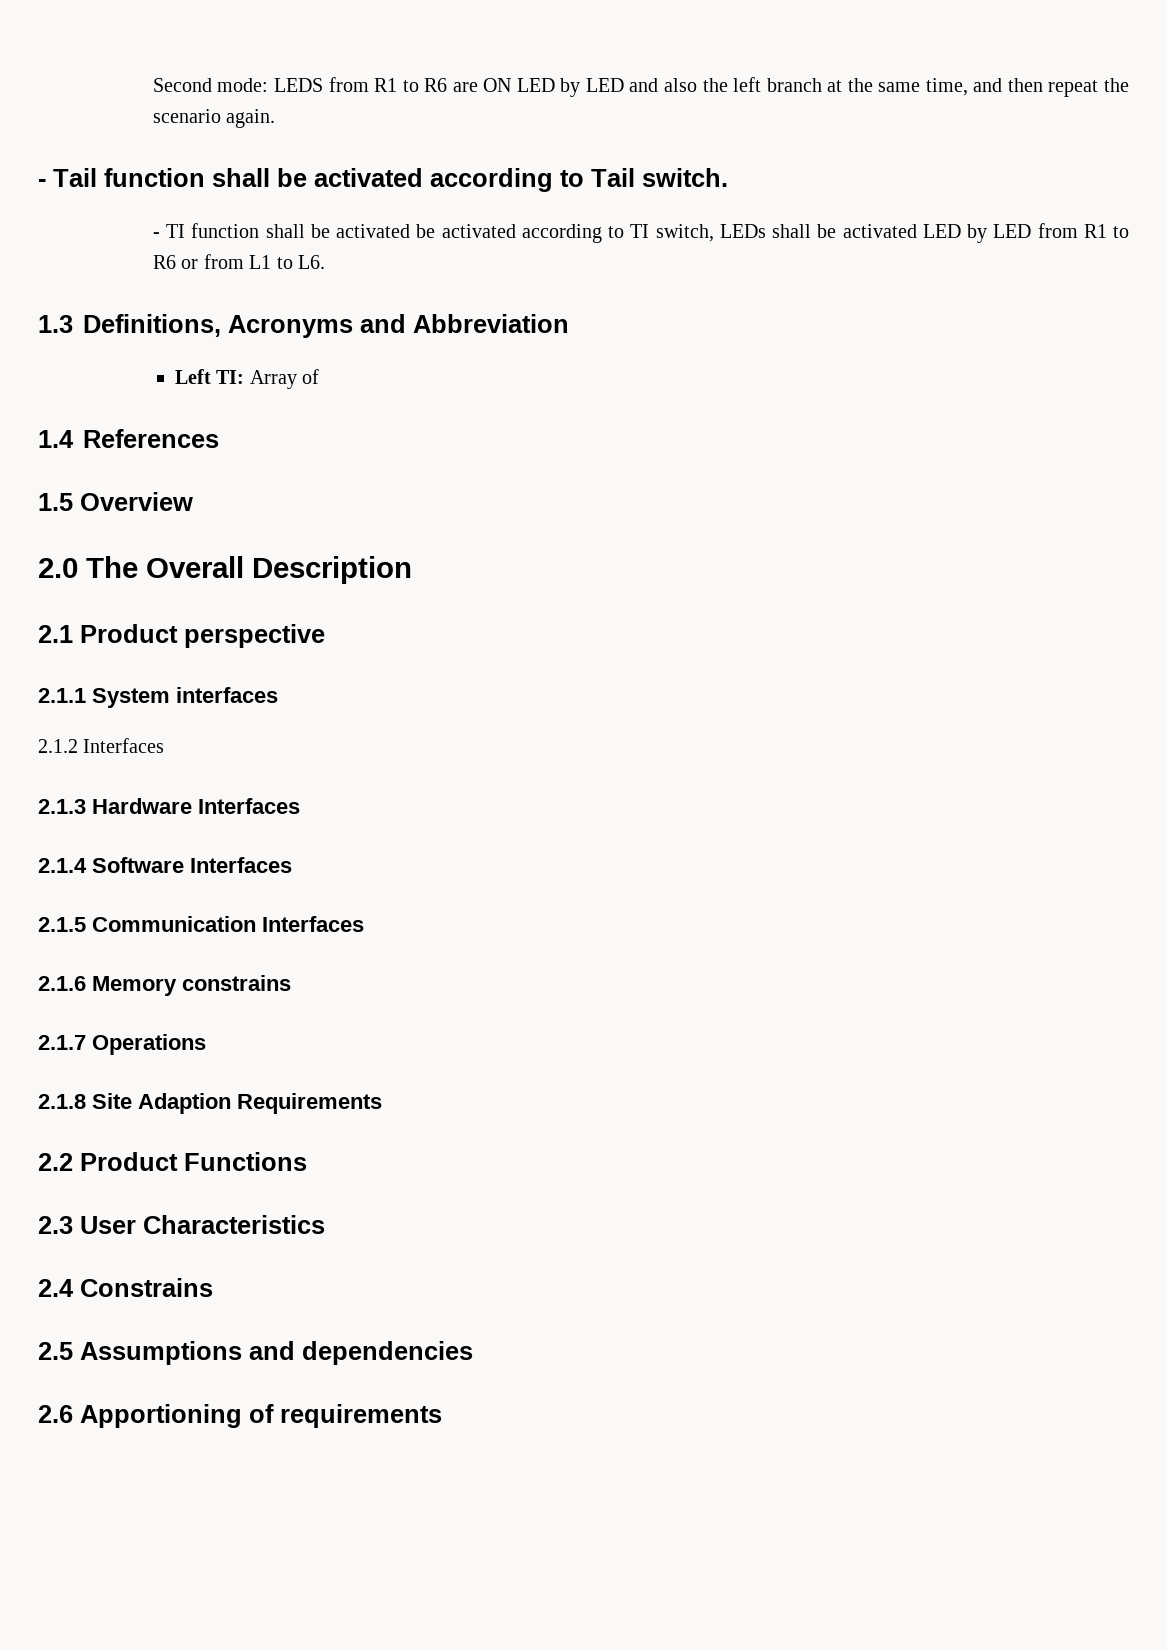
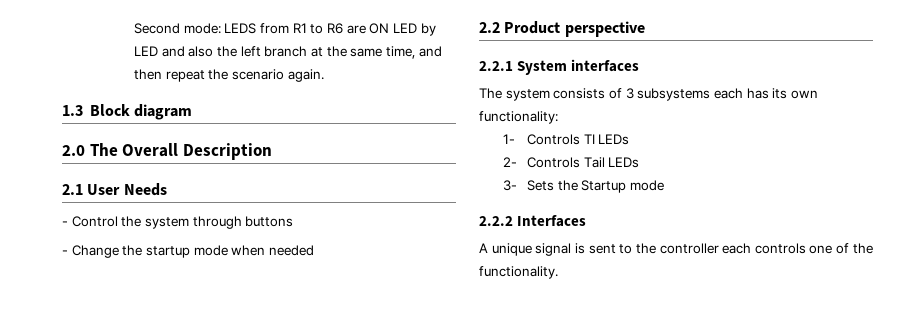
[38,168,728,192] [152,223,1130,243] [152,254,325,269] [38,314,569,338] [174,369,320,389] [38,429,219,448] [38,492,193,511] - Tail function shall be activated according to Tail switch. // - TI function shall be activated be activated according to TI switch, LEDs shall be activated LED by LED from R1 to R6 or from L1 to L6. // 1.3 Definitions, Acronyms and Abbreviation // Left TI: Array of // 1.4 References // 1.5 Overview -> [62,104,193,120] 1.3 Block diagram
(73, 634) none -> [87,183,167,196] [62,216,294,229] [62,245,314,258] [479,22,500,33] User Needs // - Control the system through buttons // - Change the startup mode when needed // 2.2
[38,688,86,703] 2.1.1 -> [479,61,513,71] 2.2.1
[38,738,165,753] [38,798,300,814] [38,857,292,873] [38,916,364,932] [38,975,291,996] [38,1034,206,1055] [38,1093,382,1114] [38,1152,307,1171] [38,1215,325,1234] [38,1278,213,1297] [38,1341,473,1365] [38,1404,442,1428] 2.1.2 Interfaces // 2.1.3 Hardware Interfaces // 2.1.4 Software Interfaces // 2.1.5 Communication Interfaces // 2.1.6 Memory constrains // 2.1.7 Operations // 2.1.8 Site Adaption Requirements // 2.2 Product Functions // 2.3 User Characteristics // 2.4 Constrains // 2.5 Assumptions and dependencies // 2.6 Apportioning of requirements -> [479,88,818,101] [479,111,558,124] [503,134,630,145] [503,157,640,168] [503,180,664,193] [479,215,587,227] [479,243,873,256] [479,266,558,279] The system consists of 3 subsystems each has its own functionality: // 1- Controls TI LEDs // 2- Controls Tail LEDs // 3- Sets the Startup mode // 2.2.2 Interfaces // A unique signal is sent to the controller each controls one of the functionality.

